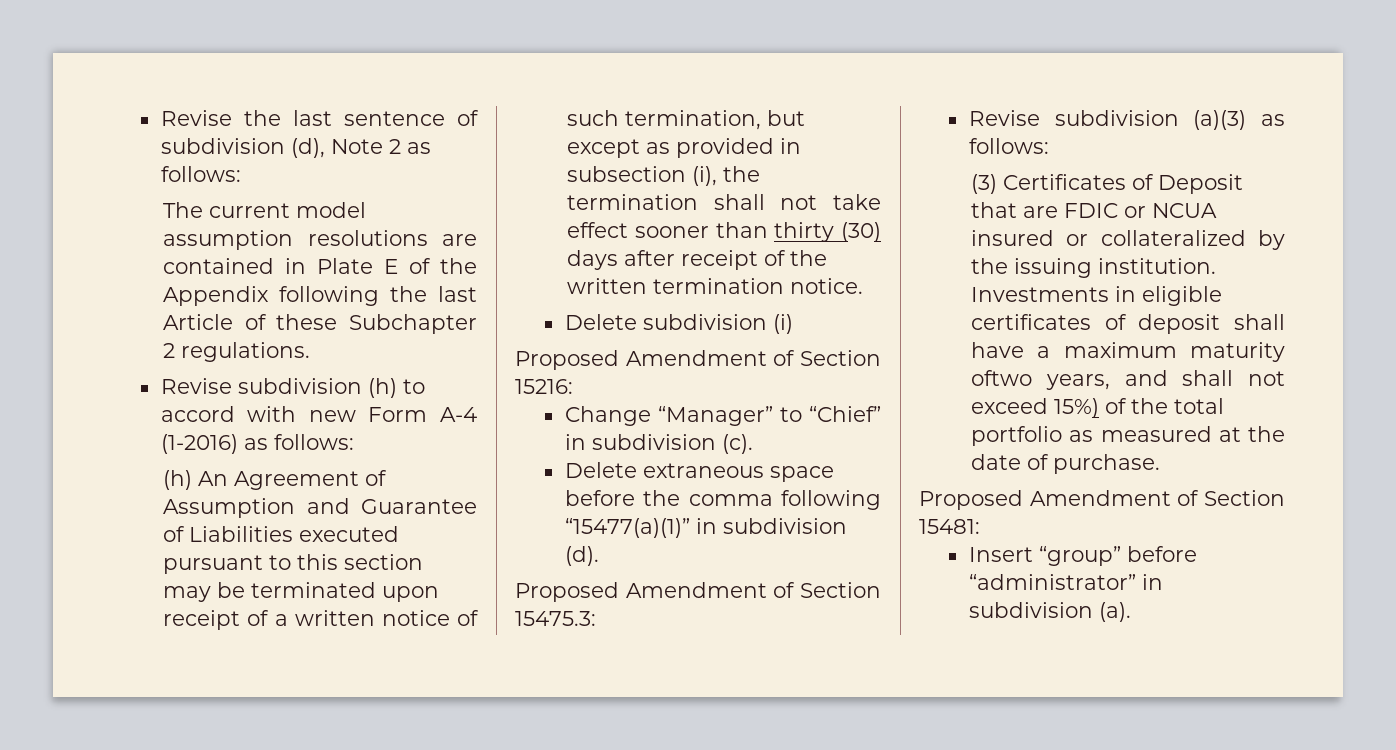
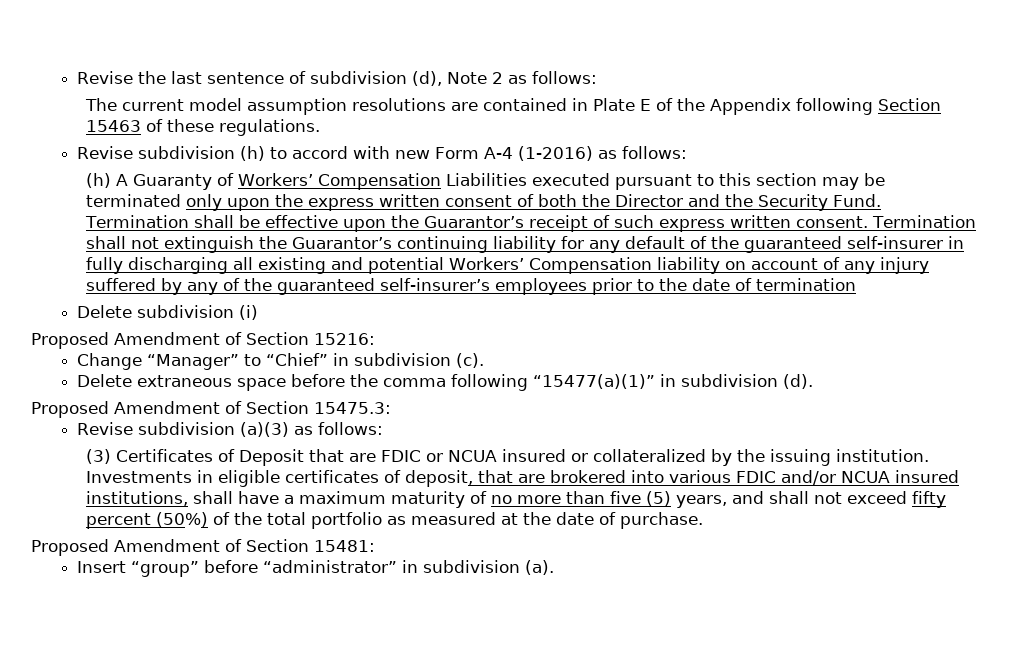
[390,286,477,302] [163,314,477,334] [163,343,176,358] the last Article of these Subchapter 2 -> [878,98,942,111] [86,119,215,132] Section 15463 of these
[198,470,388,490] [163,498,477,518] [163,526,186,542] An Agreement of Assumption and Guarantee of -> [116,173,442,190] A Guaranty of Workers’ Compensation
[382,586,440,602] [163,610,479,630] [567,110,806,130] [567,138,802,158] [567,166,761,186] [567,194,881,210] [567,222,881,242] [567,250,828,270] [567,278,864,294] upon receipt of a written notice of such termination, but except as provided in subsection (i), the termination shall not take effect sooner than thirty (30) days after receipt of the written termination notice. -> [186,194,882,211] [85,215,977,232] [86,236,965,253] [86,257,930,274] [86,278,857,295] only upon the express written consent of both the Director and the Security Fund. Termination shall be effective upon the Guarantor’s receipt of such express written consent. Termination shall not extinguish the Guarantor’s continuing liability for any default of the guaranteed self-insurer in fully discharging all existing and potential Workers’ Compensation liability on account of any injury suffered by any of the guaranteed self-insurer’s employees prior to the date of termination
[1138,314,1221,334] deposit -> [405,470,960,487] [86,491,189,506] deposit, that are brokered into various FDIC and/or NCUA insured institutions,
[971,370,1033,386] oftwo -> [470,491,672,506] of no more than five (5)
[1054,398,1100,418] 15%) -> [912,491,947,508] [86,512,209,529] fifty percent (50%)

